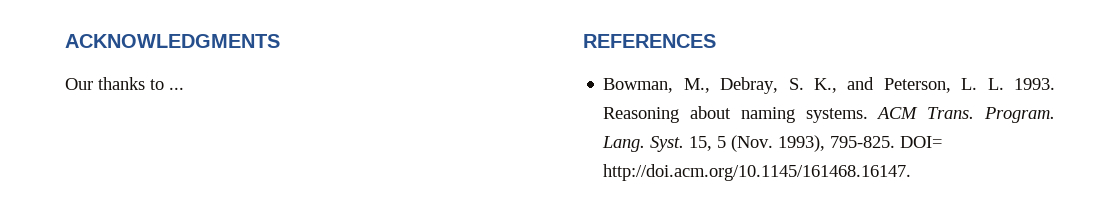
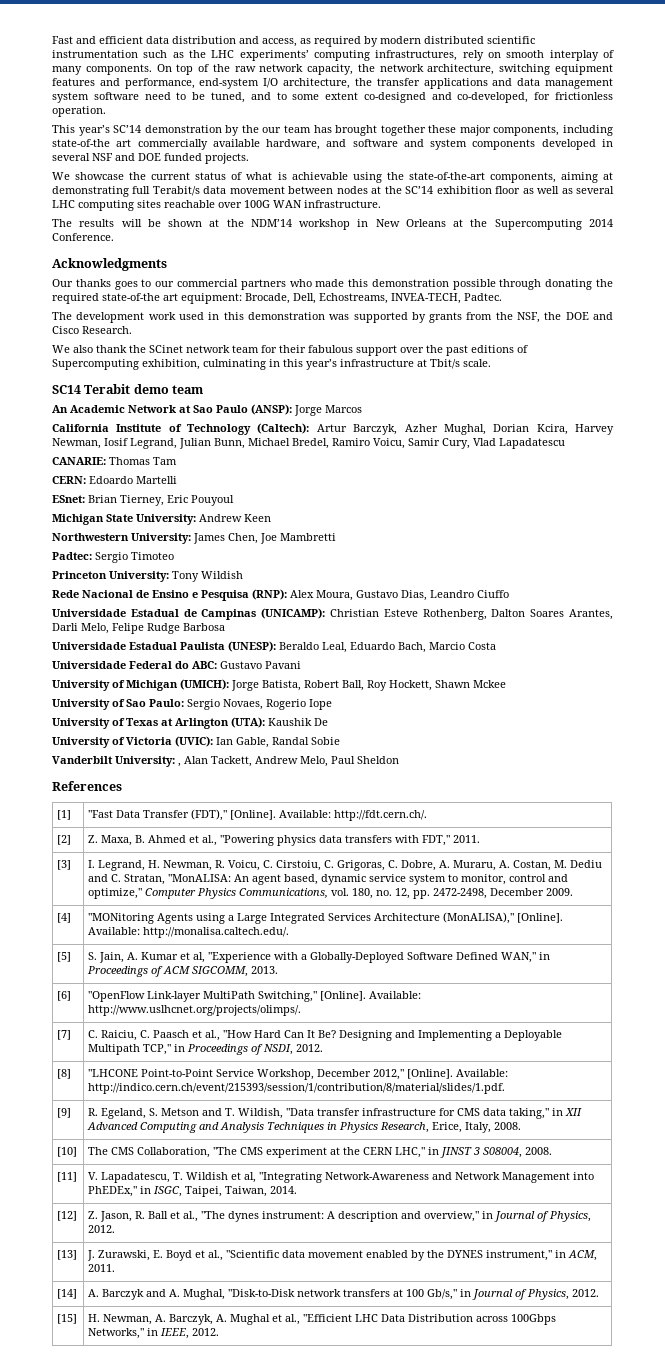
[65,34,280,48] [65,77,184,90] [583,34,716,48] [603,77,1055,94] [603,106,1055,123] [602,135,943,152] [603,164,912,181] ACKNOWLEDGMENTS // Our thanks to ... // REFERENCES // Bowman, M., Debray, S. K., and Peterson, L. L. 1993. Reasoning about naming systems. ACM Trans. Program. Lang. Syst. 15, 5 (Nov. 1993), 795-825. DOI= http://doi.acm.org/10.1145/161468.16147. -> [52,36,535,47] [52,50,614,61] [52,64,613,75] [52,78,613,89] [52,92,613,103] [52,106,106,117] [52,125,613,136] [52,139,613,150] [52,153,249,164] [52,172,613,183] [52,186,614,197] [52,200,381,211] [52,219,613,230] [52,233,114,241] [52,258,167,271] [52,279,613,290] [52,293,502,304] [52,312,613,323] [52,326,132,334] [52,345,528,356] [52,359,491,370] [52,384,204,394] [52,404,362,416] [52,423,615,435] [52,438,565,449] [52,457,177,465] [52,476,177,484] [52,495,234,506] [52,514,271,525] [52,533,336,544] [52,552,174,563] [52,571,243,582] [52,589,509,601] [52,608,613,620] [52,623,225,634] [52,641,496,653] [52,661,301,669] [52,679,506,691] [52,699,332,710] [52,717,328,729] [52,736,340,748] [52,756,399,767] [52,781,122,791] [57,810,72,820] [88,809,428,821] [57,835,72,845] [88,835,481,846] [57,860,72,870] [88,860,603,871] [88,874,569,885] [88,888,574,899] [57,913,72,923] [88,912,564,924] [88,927,290,938] [57,952,72,962] [88,952,551,963] [87,966,279,977] [57,991,72,1001] [88,991,422,1002] [88,1005,302,1016] [57,1030,72,1040] [88,1030,563,1041] [88,1044,324,1055] [57,1069,72,1079] [88,1069,509,1080] [88,1083,506,1094] [57,1108,72,1118] [88,1108,583,1119] [87,1122,522,1133] [57,1147,78,1157] [88,1147,553,1158] [57,1172,78,1182] [88,1172,595,1183] [88,1186,298,1197] [57,1211,78,1221] [88,1211,592,1222] [88,1225,116,1233] [57,1250,78,1260] [87,1250,598,1261] [88,1264,116,1272] [57,1289,78,1299] [88,1289,600,1300] [57,1314,78,1324] [88,1314,557,1325] [88,1328,220,1339] Fast and efficient data distribution and access, as required by modern distributed scientific instrumentation such as the LHC experiments’ computing infrastructures, rely on smooth interplay of many components. On top of the raw network capacity, the network architecture, switching equipment features and performance, end-system I/O architecture, the transfer applications and data management system software need to be tuned, and to some extent co-designed and co-developed, for frictionless operation. // This year’s SC’14 demonstration by the our team has brought together these major components, including state-of-the art commercially available hardware, and software and system components developed in several NSF and DOE funded projects. // We showcase the current status of what is achievable using the state-of-the-art components, aiming at demonstrating full Terabit/s data movement between nodes at the SC’14 exhibition floor as well as several LHC computing sites reachable over 100G WAN infrastructure. // The results will be shown at the NDM’14 workshop in New Orleans at the Supercomputing 2014 Conference. // Acknowledgments // Our thanks goes to our commercial partners who made this demonstration possible through donating the required state-of-the art equipment: Brocade, Dell, Echostreams, INVEA-TECH, Padtec. // The development work used in this demonstration was supported by grants from the NSF, the DOE and Cisco Research. // We also thank the SCinet network team for their fabulous support over the past editions of Supercomputing exhibition, culminating in this year’s infrastructure at Tbit/s scale. // SC14 Terabit demo team // An Academic Network at Sao Paulo (ANSP): Jorge Marcos // California Institute of Technology (Caltech): Artur Barczyk, Azher Mughal, Dorian Kcira, Harvey Newman, Iosif Legrand, Julian Bunn, Michael Bredel, Ramiro Voicu, Samir Cury, Vlad Lapadatescu // CANARIE: Thomas Tam // CERN: Edoardo Martelli // ESnet: Brian Tierney, Eric Pouyoul // Michigan State University: Andrew Keen // Northwestern University: James Chen, Joe Mambretti // Padtec: Sergio Timoteo // Princeton University: Tony Wildish // Rede Nacional de Ensino e Pesquisa (RNP): Alex Moura, Gustavo Dias, Leandro Ciuffo // Universidade Estadual de Campinas (UNICAMP): Christian Esteve Rothenberg, Dalton Soares Arantes, Darli Melo, Felipe Rudge Barbosa // Universidade Estadual Paulista (UNESP): Beraldo Leal, Eduardo Bach, Marcio Costa // Universidade Federal do ABC: Gustavo Pavani // University of Michigan (UMICH): Jorge Batista, Robert Ball, Roy Hockett, Shawn Mckee // University of Sao Paulo: Sergio Novaes, Rogerio Iope // University of Texas at Arlington (UTA): Kaushik De // University of Victoria (UVIC): Ian Gable, Randal Sobie // Vanderbilt University: , Alan Tackett, Andrew Melo, Paul Sheldon // References // [1] | "Fast Data Transfer (FDT)," [Online]. Available: http://fdt.cern.ch/. // [2] | Z. Maxa, B. Ahmed et al., "Powering physics data transfers with FDT," 2011. // [3] | I. Legrand, H. Newman, R. Voicu, C. Cirstoiu, C. Grigoras, C. Dobre, A. Muraru, A. Costan, M. Dediu and C. Stratan, "MonALISA: An agent based, dynamic service system to monitor, control and optimize," Computer Physics Communications, vol. 180, no. 12, pp. 2472-2498, December 2009. // [4] | "MONitoring Agents using a Large Integrated Services Architecture (MonALISA)," [Online]. Available: http://monalisa.caltech.edu/. // [5] | S. Jain, A. Kumar et al, "Experience with a Globally-Deployed Software Defined WAN," in Proceedings of ACM SIGCOMM, 2013. // [6] | "OpenFlow Link-layer MultiPath Switching," [Online]. Available: http://www.uslhcnet.org/projects/olimps/. // [7] | C. Raiciu, C. Paasch et al., "How Hard Can It Be? Designing and Implementing a Deployable Multipath TCP," in Proceedings of NSDI, 2012. // [8] | "LHCONE Point-to-Point Service Workshop, December 2012," [Online]. Available: http://indico.cern.ch/event/215393/session/1/contribution/8/material/slides/1.pdf. // [9] | R. Egeland, S. Metson and T. Wildish, "Data transfer infrastructure for CMS data taking," in XII Advanced Computing and Analysis Techniques in Physics Research, Erice, Italy, 2008. // [10] | The CMS Collaboration, "The CMS experiment at the CERN LHC," in JINST 3 S08004, 2008. // [11] | V. Lapadatescu, T. Wildish et al, "Integrating Network-Awareness and Network Management into PhEDEx," in ISGC, Taipei, Taiwan, 2014. // [12] | Z. Jason, R. Ball et al., "The dynes instrument: A description and overview," in Journal of Physics, 2012. // [13] | J. Zurawski, E. Boyd et al., "Scientific data movement enabled by the DYNES instrument," in ACM, 2011. // [14] | A. Barczyk and A. Mughal, "Disk-to-Disk network transfers at 100 Gb/s," in Journal of Physics, 2012. // [15] | H. Newman, A. Barczyk, A. Mughal et al., "Efficient LHC Data Distribution across 100Gbps Networks," in IEEE, 2012.

